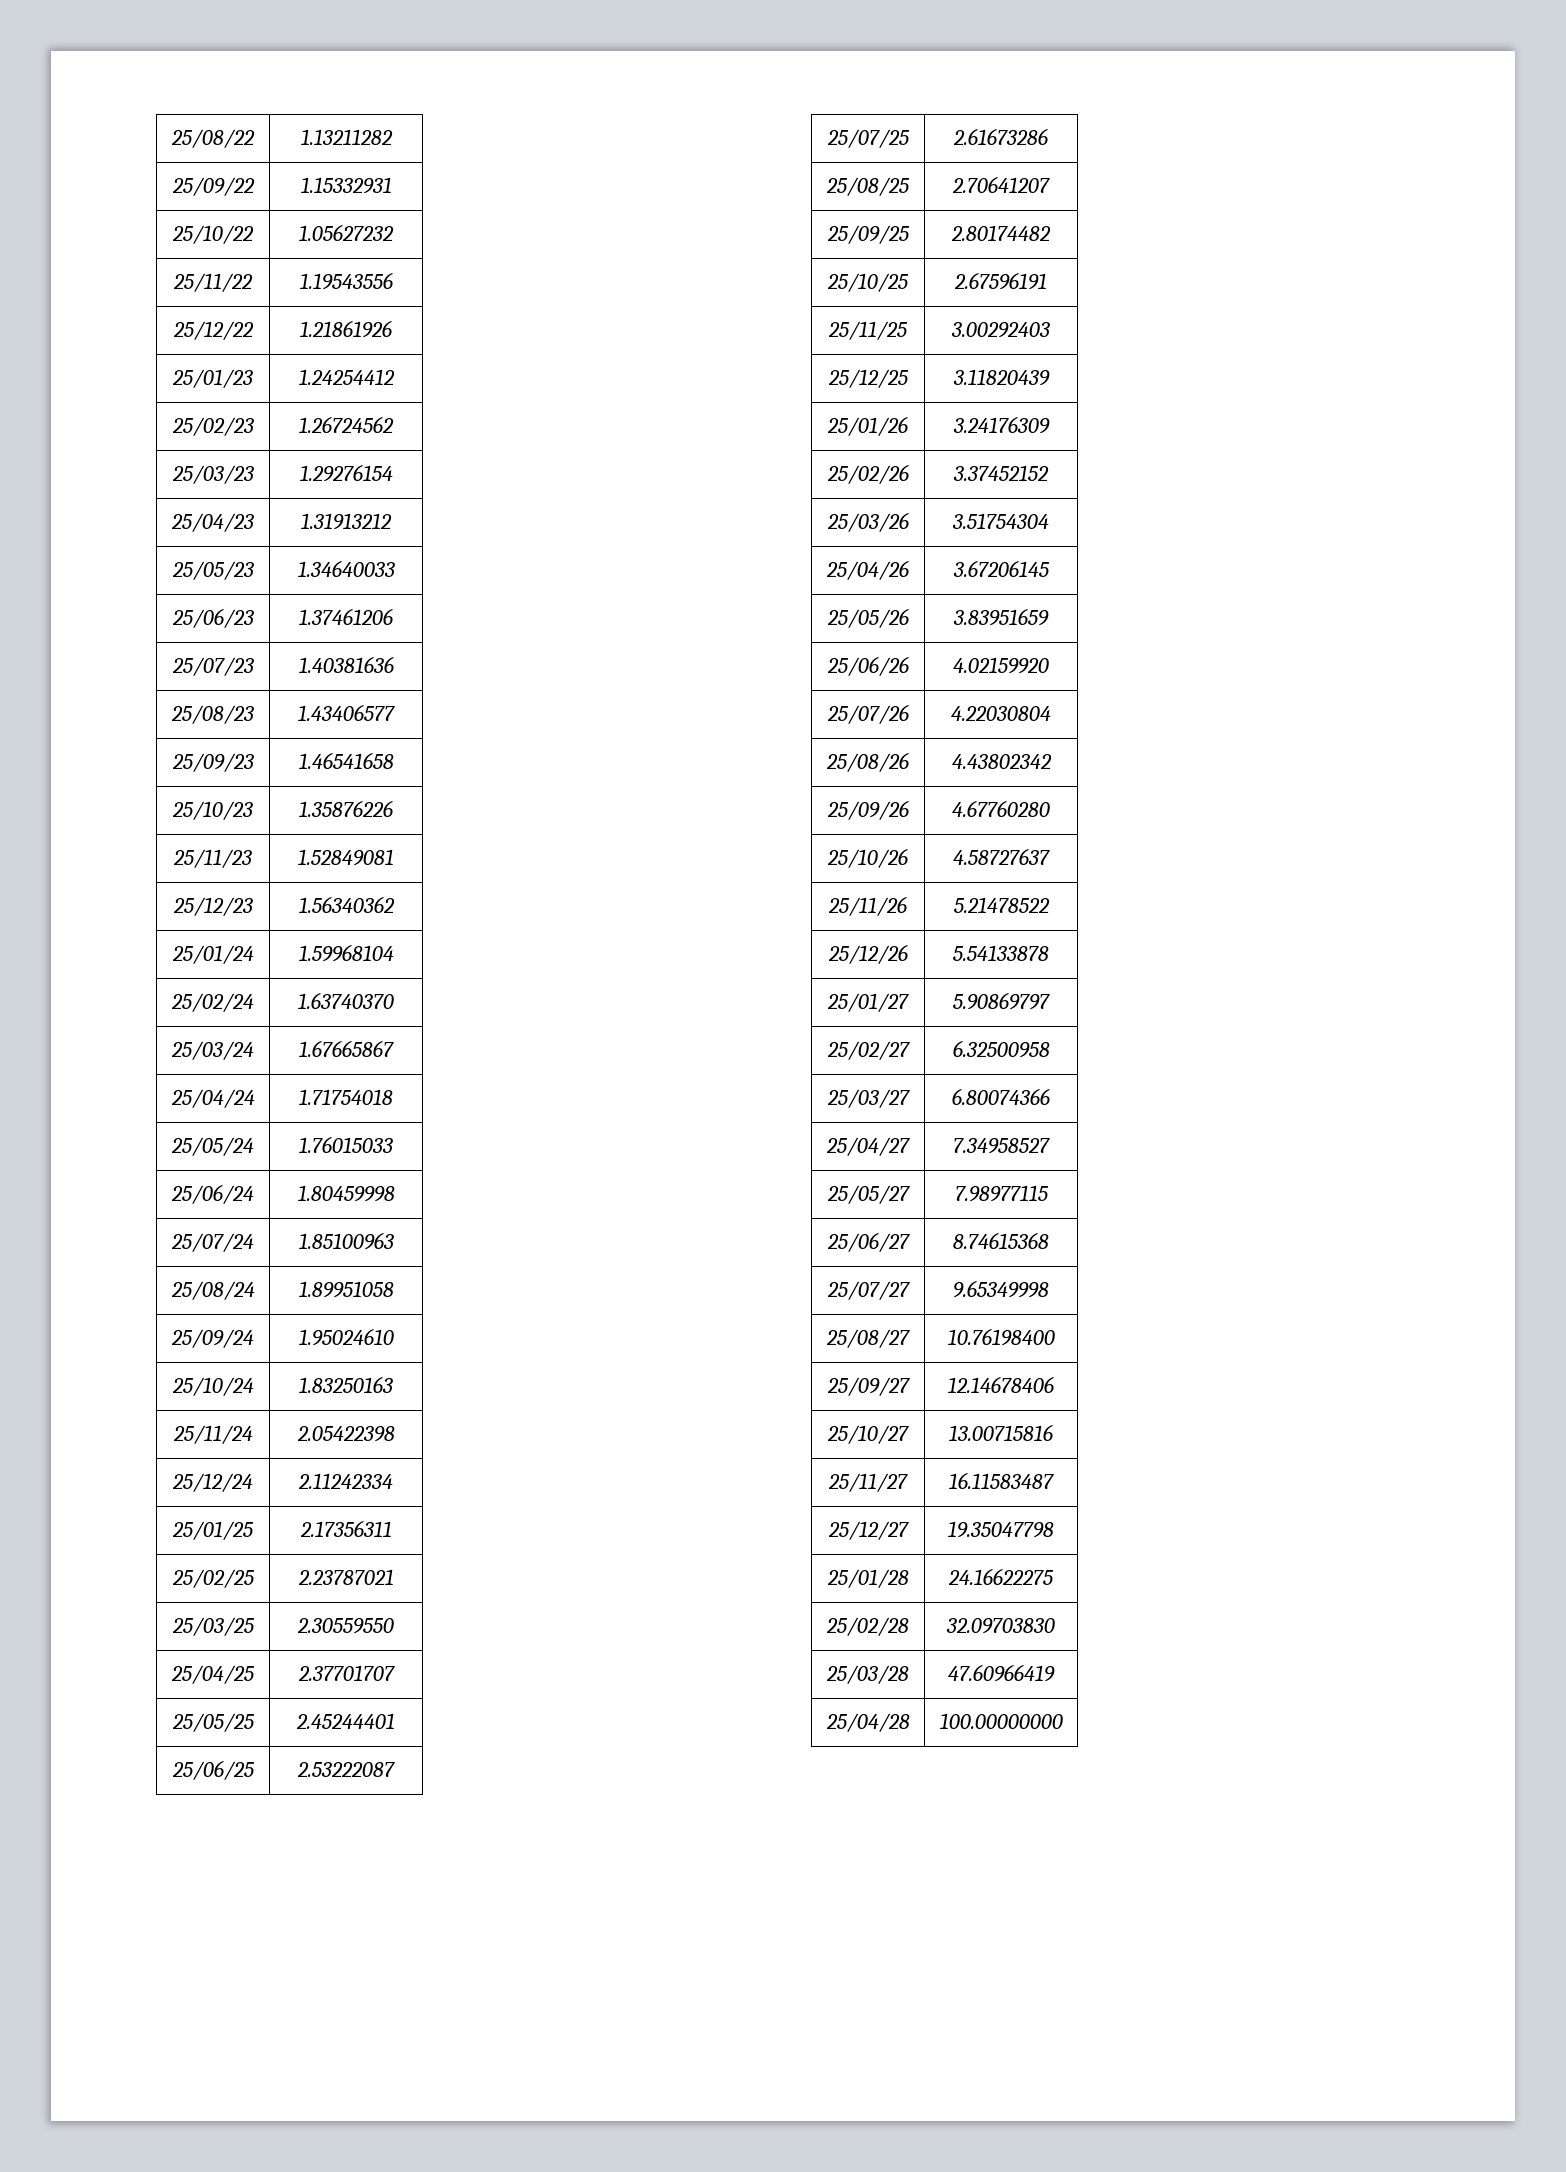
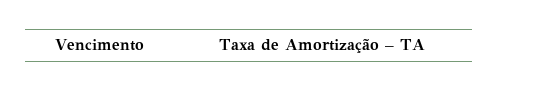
[171,129,255,148] [300,129,393,145] [171,177,255,196] [300,177,392,194] [172,225,254,244] [299,224,394,241] [173,273,253,292] [299,272,393,290] [172,321,254,340] [300,320,392,338] [172,369,253,388] [298,369,395,385] [171,417,254,436] [299,416,394,433] [171,465,254,484] [299,464,393,482] [171,513,254,532] [301,513,392,530] [171,561,254,580] [297,560,395,577] [171,608,254,628] [299,608,393,625] [171,657,254,676] [298,656,394,673] [171,705,254,724] [298,704,395,721] [171,753,254,772] [298,752,394,769] [172,801,253,820] [299,800,393,817] [173,849,252,868] [298,849,394,866] [172,897,253,916] [298,896,395,913] [171,945,254,964] [298,944,394,962] [171,993,254,1012] [298,992,394,1009] [171,1041,254,1060] [299,1040,394,1057] [170,1089,255,1108] [299,1089,393,1105] [171,1137,254,1156] [299,1136,393,1153] [171,1184,254,1204] [297,1185,395,1202] [171,1233,254,1252] [298,1232,394,1250] [170,1281,255,1300] [298,1281,394,1298] [171,1329,254,1348] [298,1328,394,1346] [171,1377,254,1396] [299,1376,393,1393] [172,1425,253,1444] [296,1426,395,1442] [172,1473,253,1492] [298,1473,393,1489] [172,1521,254,1540] [299,1520,392,1537] [171,1569,255,1588] [297,1569,394,1585] [171,1617,255,1636] [297,1618,394,1634] [171,1665,255,1684] [297,1665,395,1681] [171,1713,255,1732] [296,1713,395,1729] [171,1760,255,1780] [297,1762,395,1777] [826,129,910,148] [953,128,1048,145] [826,177,910,196] [952,176,1050,193] [826,225,910,244] [951,225,1051,241] [827,273,909,292] [954,272,1047,290] [828,321,908,340] [951,322,1050,338] [827,369,909,388] [952,369,1050,386] [827,416,908,436] [952,416,1050,434] [826,464,909,484] [953,465,1049,481] [826,512,909,532] [952,513,1049,529] [826,560,909,580] [952,560,1050,577] [826,608,909,628] [953,608,1049,626] [826,656,909,676] [953,657,1049,674] [826,704,909,724] [951,706,1051,721] [826,752,909,772] [951,754,1052,769] [826,800,909,820] [952,800,1050,817] [827,848,908,868] [953,848,1050,865] [828,896,907,916] [953,897,1050,913] [827,944,908,964] [953,945,1049,961] [827,993,909,1012] [953,992,1050,1010] [826,1041,910,1060] [952,1040,1050,1058] [826,1089,910,1108] [952,1088,1050,1105] [826,1137,910,1156] [953,1138,1050,1154] [826,1185,910,1204] [954,1185,1049,1202] [826,1232,910,1252] [953,1232,1049,1249] [826,1281,910,1300] [953,1280,1049,1298] [826,1329,910,1348] [947,1328,1055,1346] [826,1377,910,1396] [948,1376,1054,1393] [827,1425,909,1444] [949,1424,1053,1441] [828,1473,908,1492] [949,1472,1054,1489] [827,1521,909,1540] [948,1521,1054,1538] [826,1569,909,1588] [948,1568,1054,1585] [826,1617,909,1636] [946,1618,1055,1634] [826,1665,909,1684] [948,1664,1055,1682] [825,1713,910,1732] [939,1713,1063,1729] 25/08/22 | 1.13211282 // 25/09/22 | 1.15332931 // 25/10/22 | 1.05627232 // 25/11/22 | 1.19543556 // 25/12/22 | 1.21861926 // 25/01/23 | 1.24254412 // 25/02/23 | 1.26724562 // 25/03/23 | 1.29276154 // 25/04/23 | 1.31913212 // 25/05/23 | 1.34640033 // 25/06/23 | 1.37461206 // 25/07/23 | 1.40381636 // 25/08/23 | 1.43406577 // 25/09/23 | 1.46541658 // 25/10/23 | 1.35876226 // 25/11/23 | 1.52849081 // 25/12/23 | 1.56340362 // 25/01/24 | 1.59968104 // 25/02/24 | 1.63740370 // 25/03/24 | 1.67665867 // 25/04/24 | 1.71754018 // 25/05/24 | 1.76015033 // 25/06/24 | 1.80459998 // 25/07/24 | 1.85100963 // 25/08/24 | 1.89951058 // 25/09/24 | 1.95024610 // 25/10/24 | 1.83250163 // 25/11/24 | 2.05422398 // 25/12/24 | 2.11242334 // 25/01/25 | 2.17356311 // 25/02/25 | 2.23787021 // 25/03/25 | 2.30559550 // 25/04/25 | 2.37701707 // 25/05/25 | 2.45244401 // 25/06/25 | 2.53222087 // 25/07/25 | 2.61673286 // 25/08/25 | 2.70641207 // 25/09/25 | 2.80174482 // 25/10/25 | 2.67596191 // 25/11/25 | 3.00292403 // 25/12/25 | 3.11820439 // 25/01/26 | 3.24176309 // 25/02/26 | 3.37452152 // 25/03/26 | 3.51754304 // 25/04/26 | 3.67206145 // 25/05/26 | 3.83951659 // 25/06/26 | 4.02159920 // 25/07/26 | 4.22030804 // 25/08/26 | 4.43802342 // 25/09/26 | 4.67760280 // 25/10/26 | 4.58727637 // 25/11/26 | 5.21478522 // 25/12/26 | 5.54133878 // 25/01/27 | 5.90869797 // 25/02/27 | 6.32500958 // 25/03/27 | 6.80074366 // 25/04/27 | 7.34958527 // 25/05/27 | 7.98977115 // 25/06/27 | 8.74615368 // 25/07/27 | 9.65349998 // 25/08/27 | 10.76198400 // 25/09/27 | 12.14678406 // 25/10/27 | 13.00715816 // 25/11/27 | 16.11583487 // 25/12/27 | 19.35047798 // 25/01/28 | 24.16622275 // 25/02/28 | 32.09703830 // 25/03/28 | 47.60966419 // 25/04/28 | 100.00000000 -> [54,39,144,51] [219,38,425,53] Vencimento | Taxa de Amortização – TA

